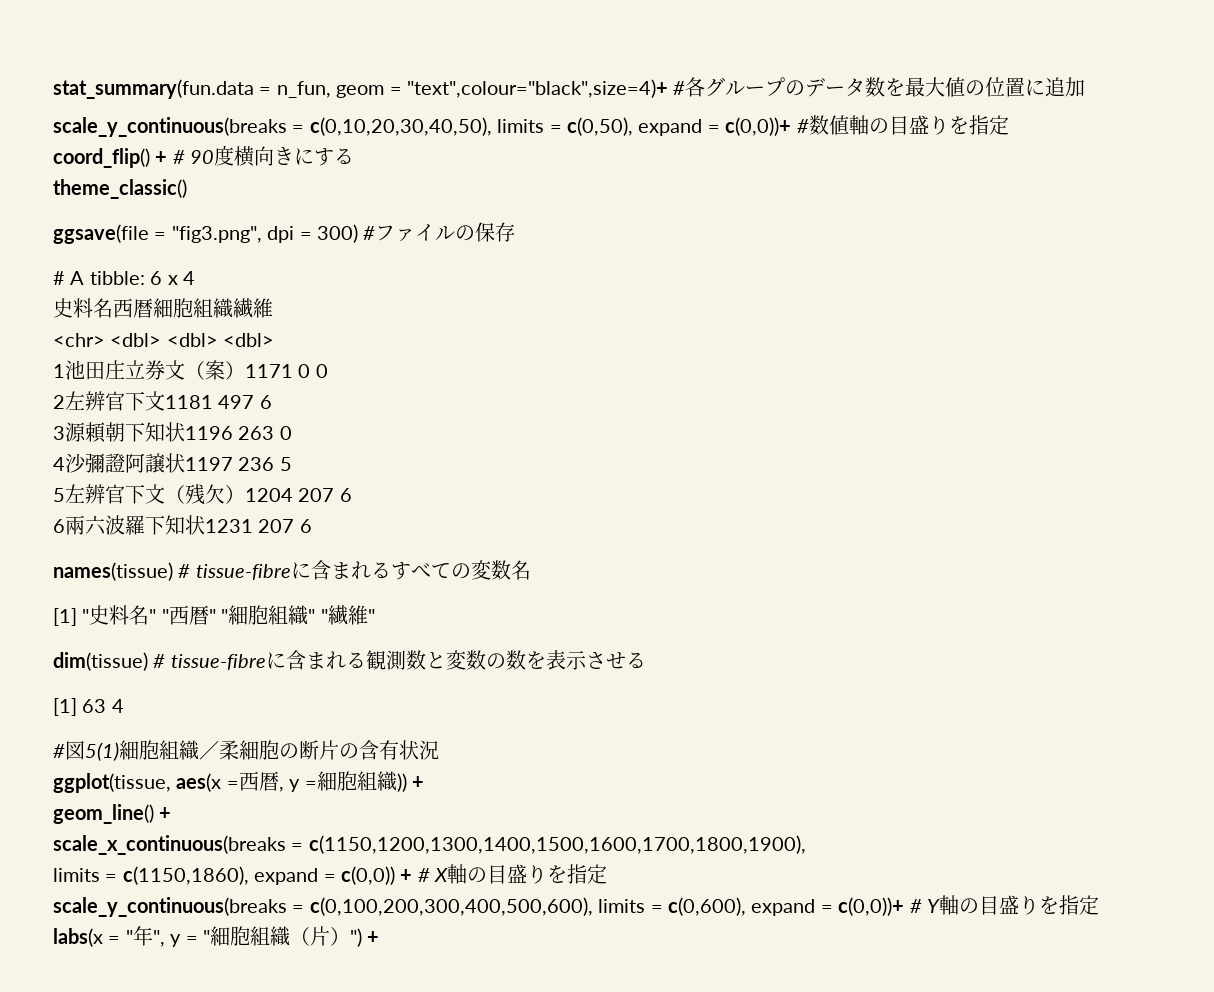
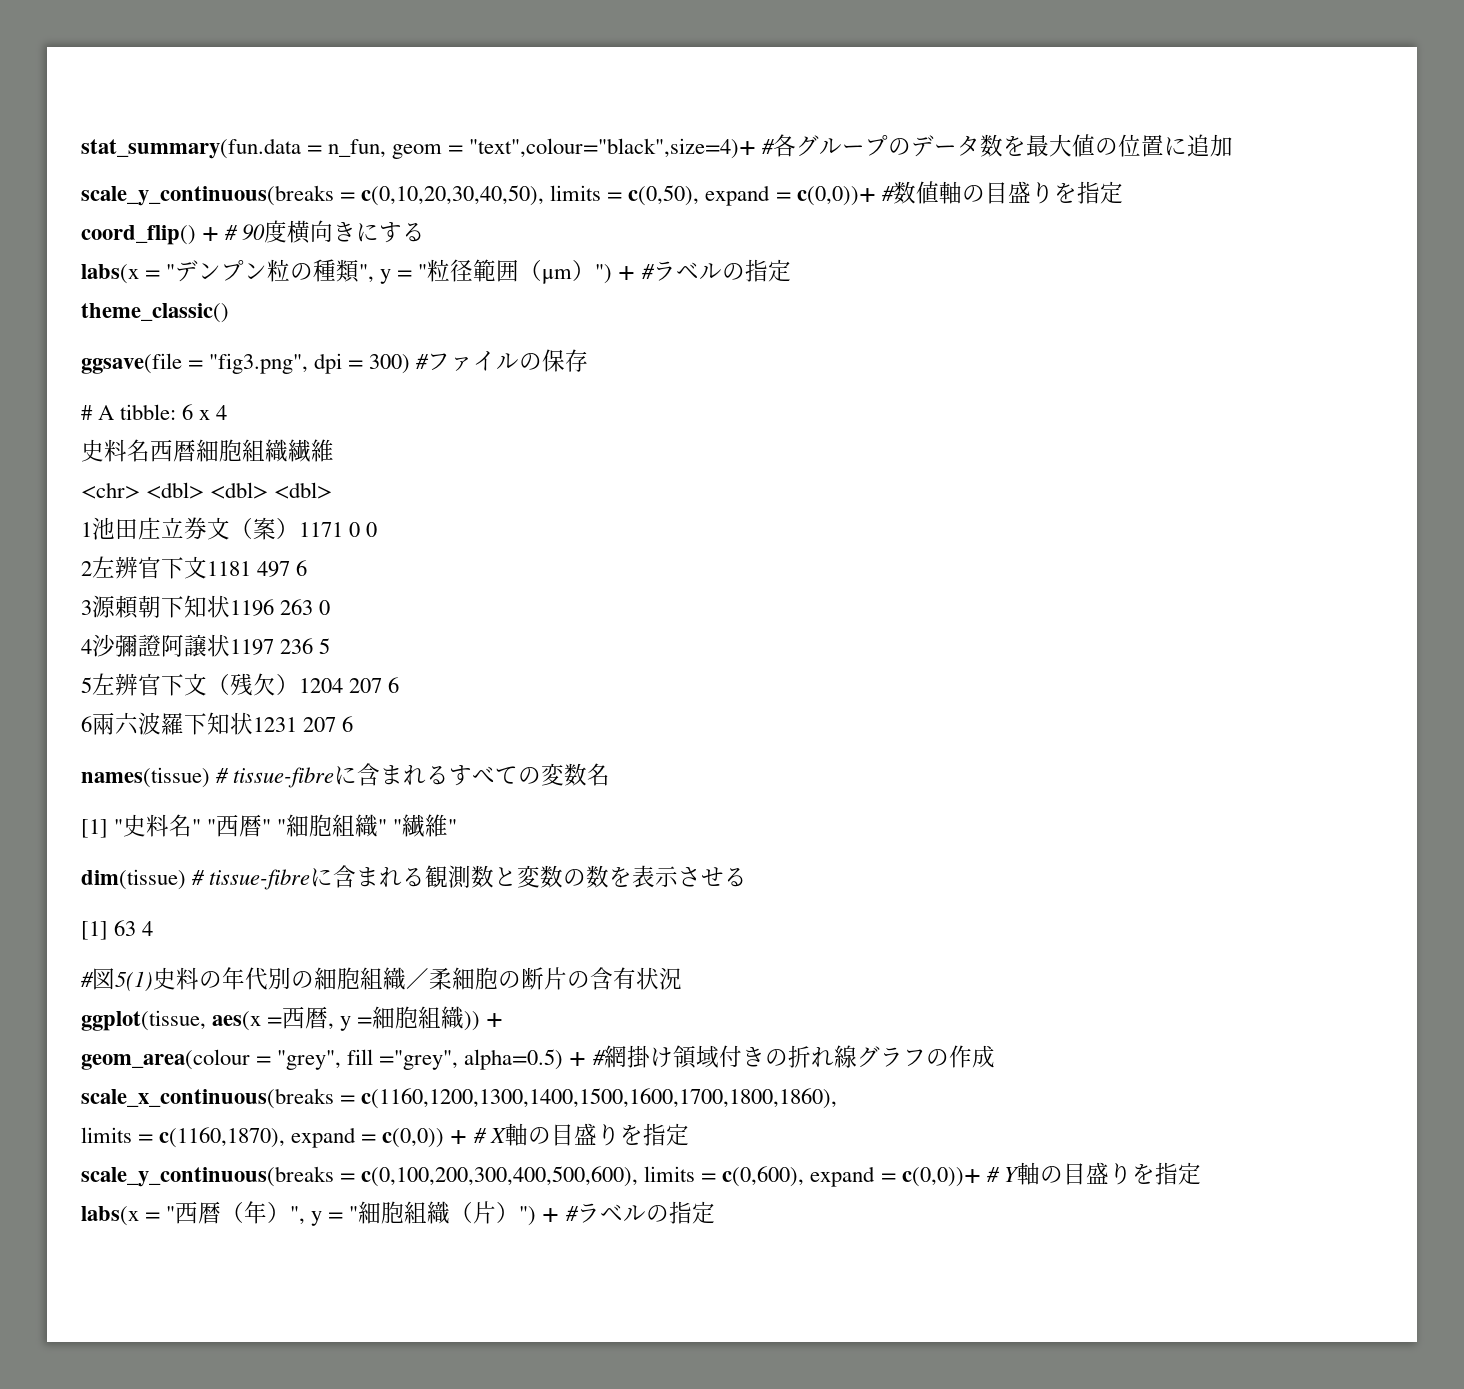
(355, 156) none -> [81,259,791,284] // labs(x = "デンプン粒の種類", y = "粒径範囲（μm）") + #ラベルの指定
(119, 751) none -> [153,967,314,990] 史料の年代別の
[53,804,172,824] geom_line() + -> [81,1045,995,1070] geom_area(colour = "grey", fill ="grey", alpha=0.5) + #網掛け領域付きの折れ線グラフの作成
[308,835,806,854] [53,866,249,885] c(1150,1200,1300,1400,1500,1600,1700,1800,1900), // limits = c(1150,1860), -> [361,1088,838,1109] [81,1127,286,1148] c(1160,1200,1300,1400,1500,1600,1700,1800,1860), // limits = c(1160,1870),
[132,926,153,946] 年 -> [175,1201,291,1224] 西暦（年）
(380, 937) none -> [565,1201,715,1224] #ラベルの指定

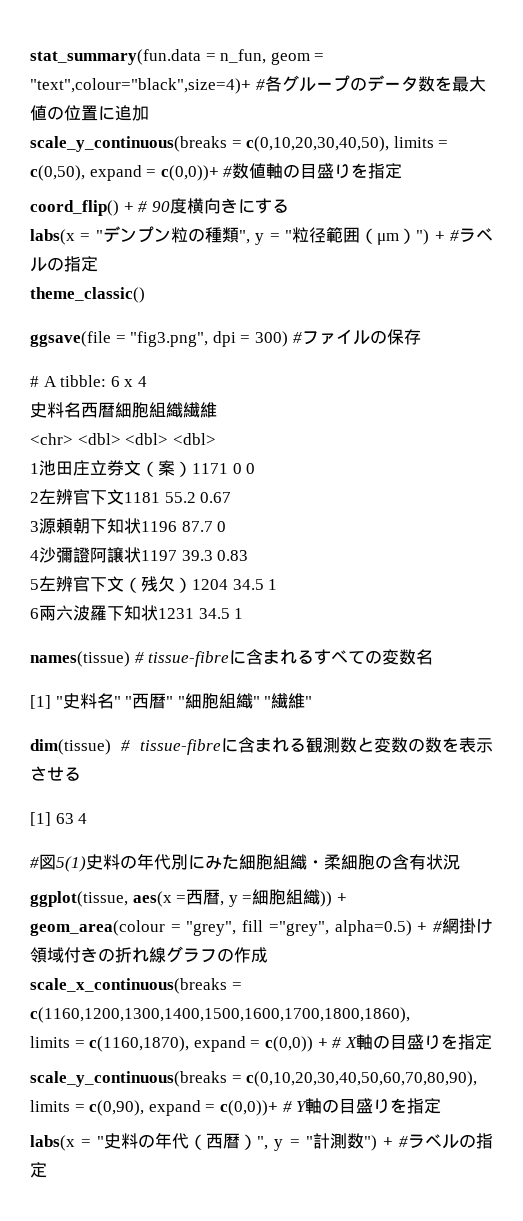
[257,560,308,577] 497 6 -> [164,492,232,503] 55.2 0.67
[280,599,314,615] 263 -> [181,521,213,532] 87.7
[280,638,331,654] 236 5 -> [181,550,249,561] 39.3 0.83
[349,677,400,693] 207 6 -> [232,579,278,590] 34.5 1
[303,716,354,732] 207 6 -> [198,608,244,619] 34.5 1
[291,967,429,990] の細胞組織／ -> [188,854,324,870] にみた細胞組織・
[521,967,590,990] 断片の -> (392, 862) none
[361,1166,805,1187] c(0,100,200,300,400,500,600), limits = c(0,600), -> [246,1071,478,1087] [30,1100,145,1116] c(0,10,20,30,40,50,60,70,80,90), limits = c(0,90),
[175,1201,268,1224] 西暦（年 -> [104,1132,241,1150] 史料の年代（西暦
[358,1201,520,1224] 細胞組織（片） -> [312,1133,364,1149] 計測数

